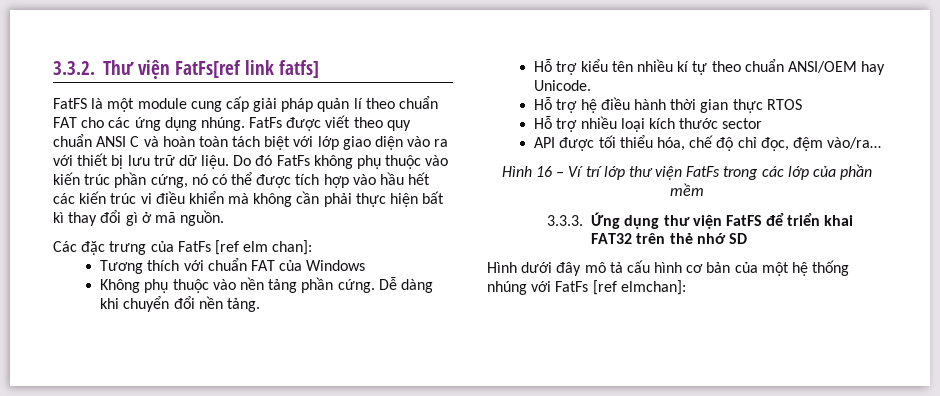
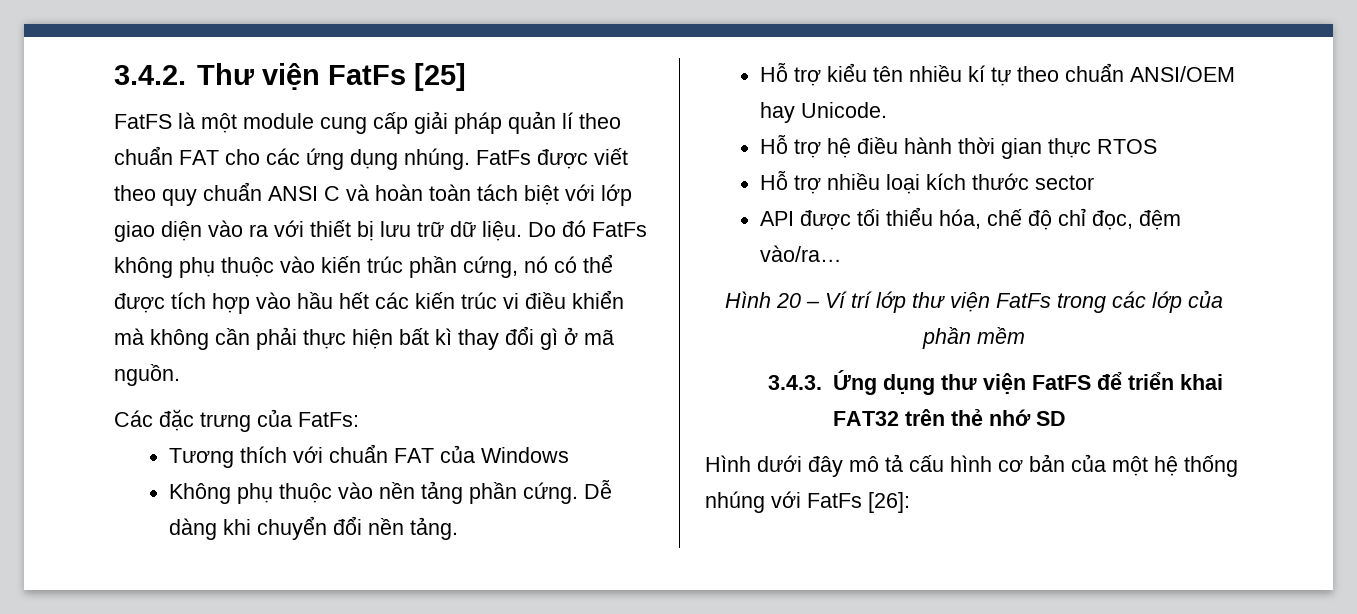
[53,61,95,75] 3.3.2. -> [114,65,186,85] 3.4.2.
[175,60,320,78] FatFs[ref link fatfs] -> [327,63,466,91] FatFs [25]
[177,240,313,255] FatFs [ref elm chan]: -> [298,412,359,427] FatFs:
[535,166,552,177] 16 -> [776,293,801,308] 20
[547,215,584,226] 3.3.3. -> [767,375,822,390] 3.4.3.
[592,280,686,295] [ref elmchan]: -> [868,492,910,513] [26]:

